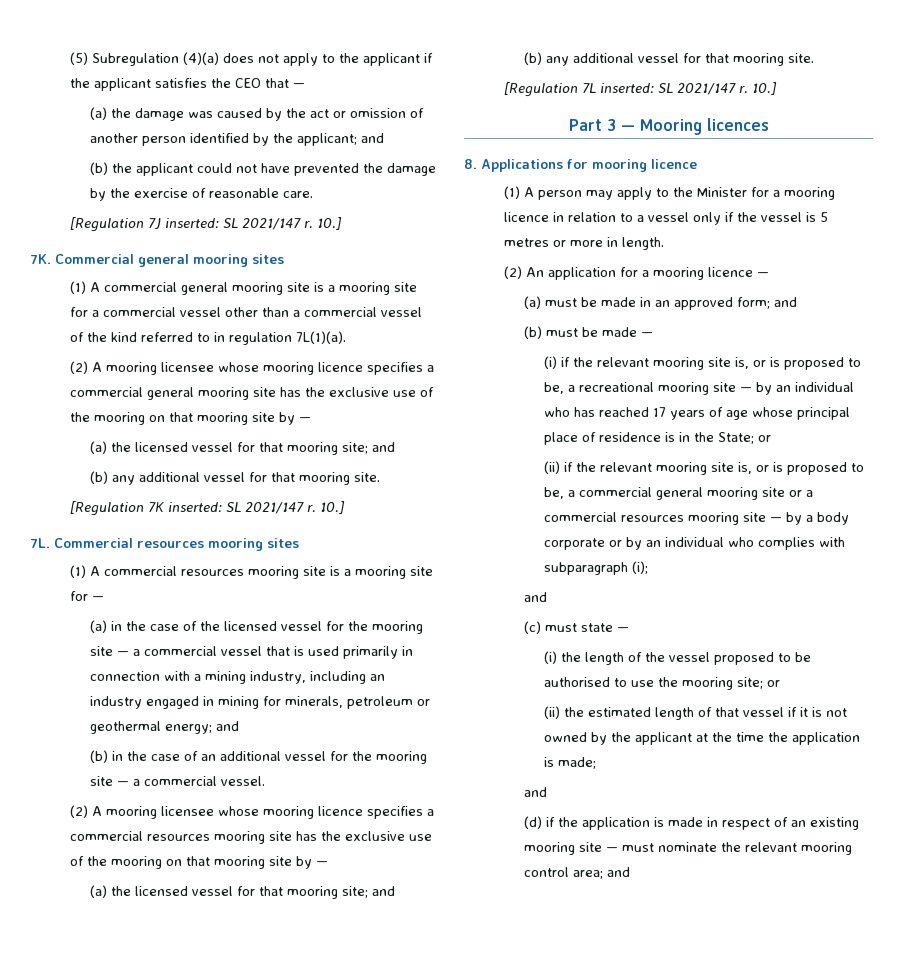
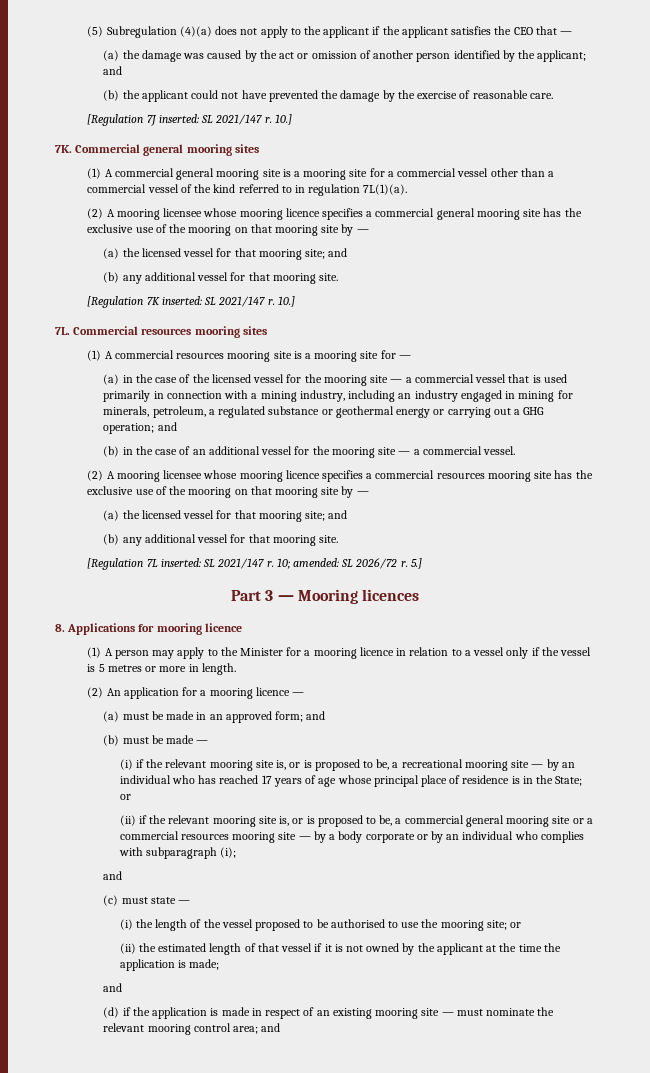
[347,696,431,709] [90,721,213,734] petroleum or geothermal energy; -> [152,406,545,418] [103,423,155,434] petroleum, a regulated substance or geothermal energy or carrying out a GHG operation;
[752,82,778,95] 10.] -> [276,558,422,569] 10; amended: SL 2026/72 r. 5.]

